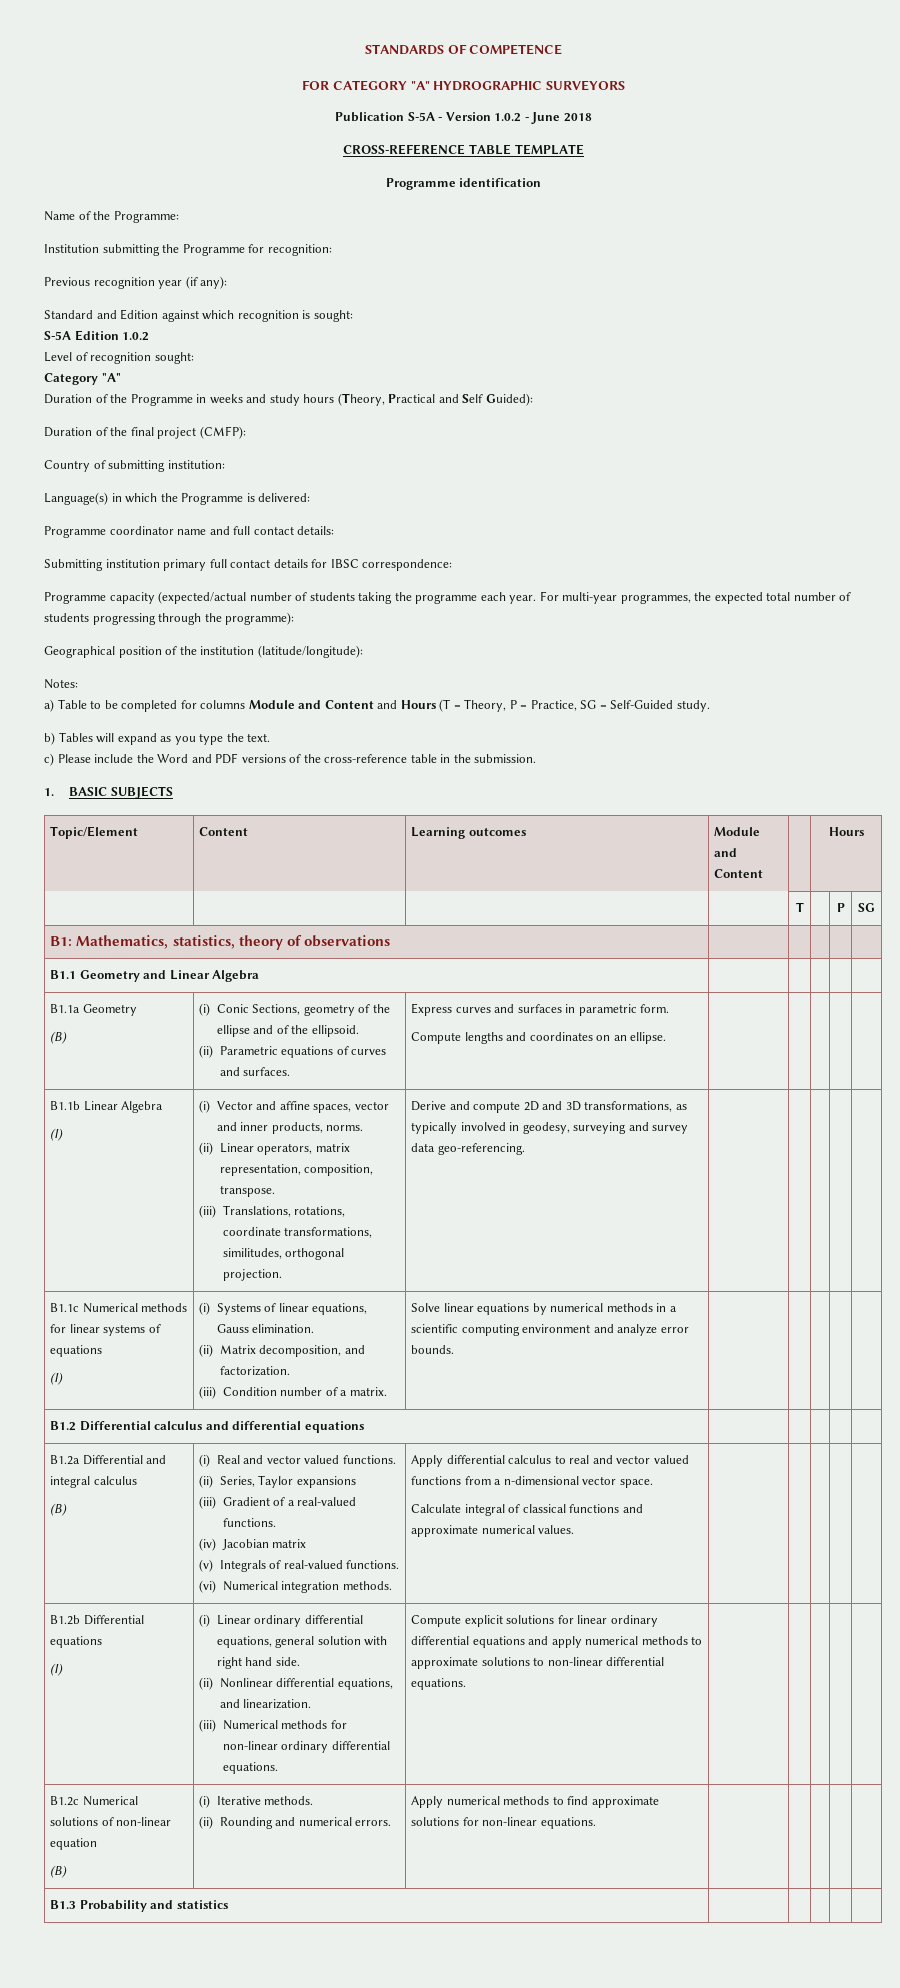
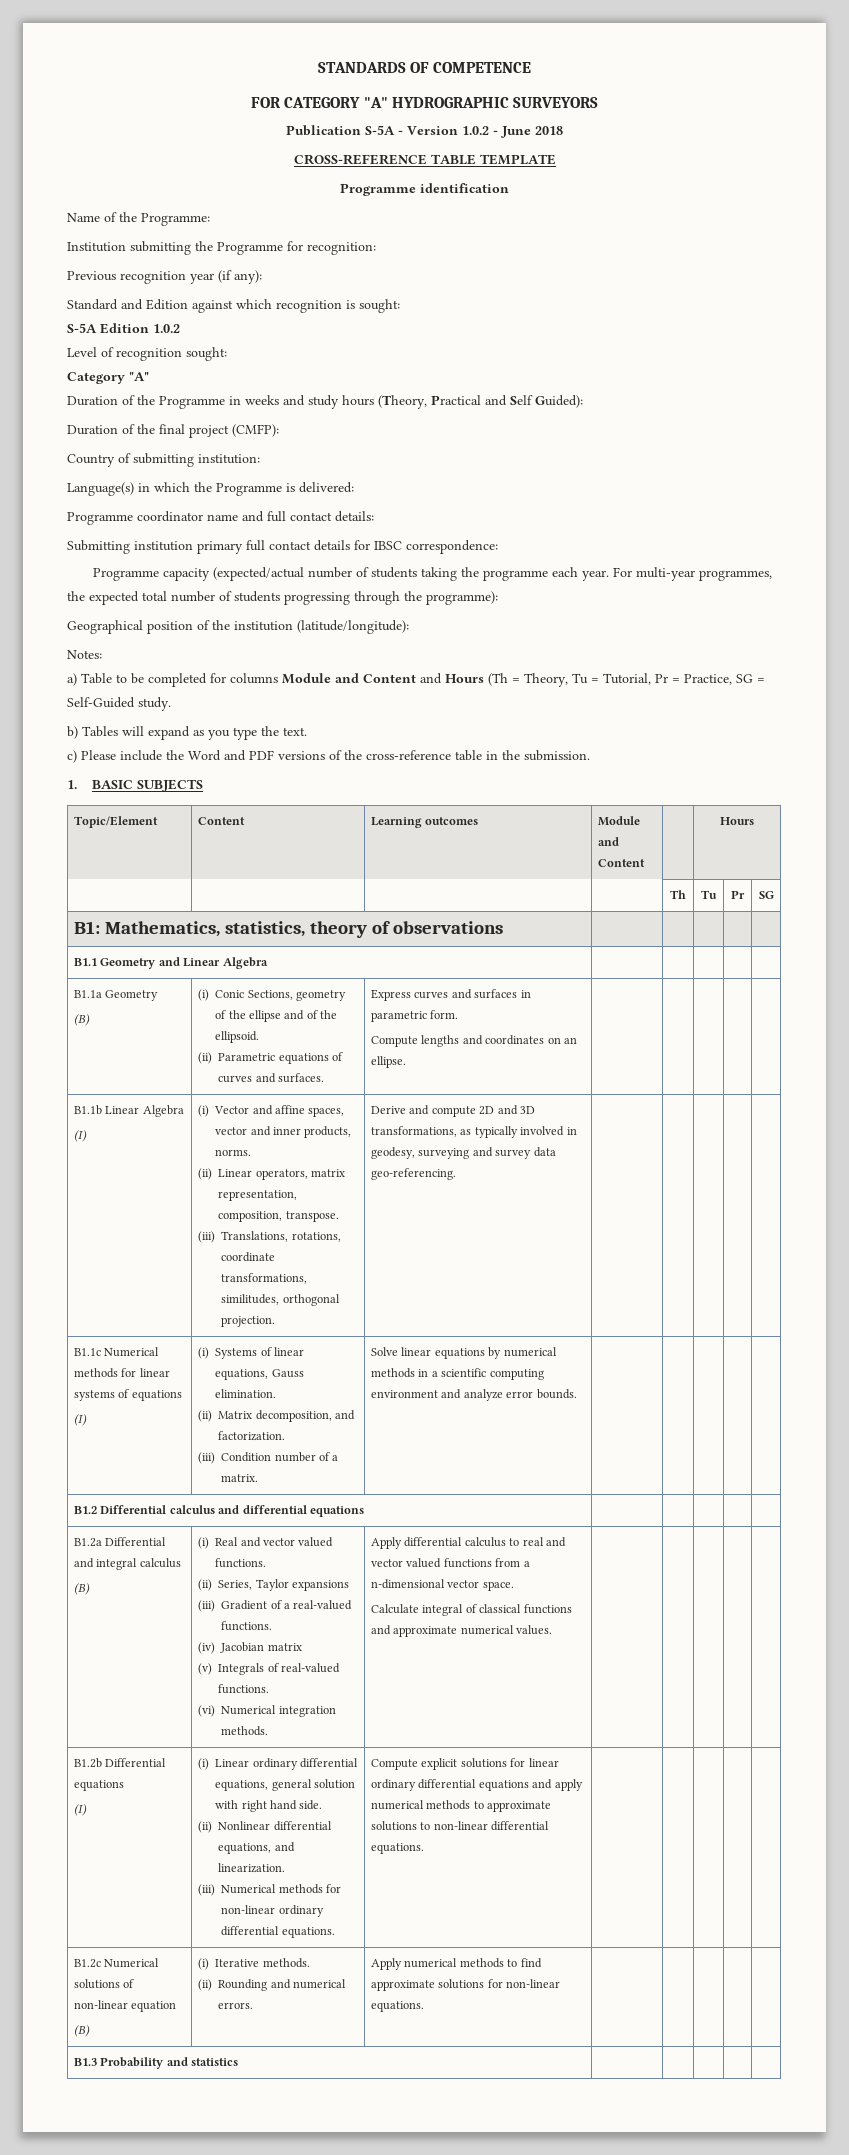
[439,699,451,712] (T -> [488,673,508,686] (Th
[509,700,517,709] P -> [572,673,668,685] Tu = Tutorial, Pr
[795,902,804,912] [836,903,845,912] T | | P -> [670,890,686,899] [701,890,717,899] [731,890,745,899] Th | Tu | Pr

